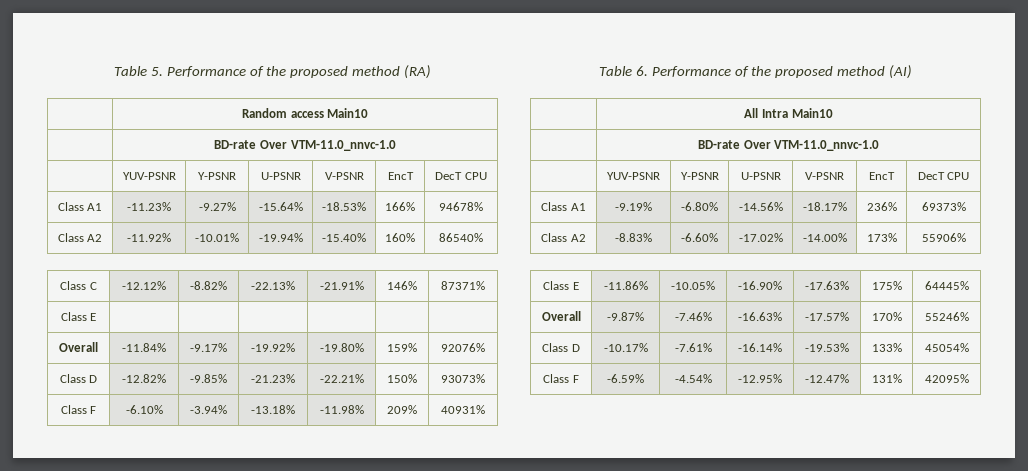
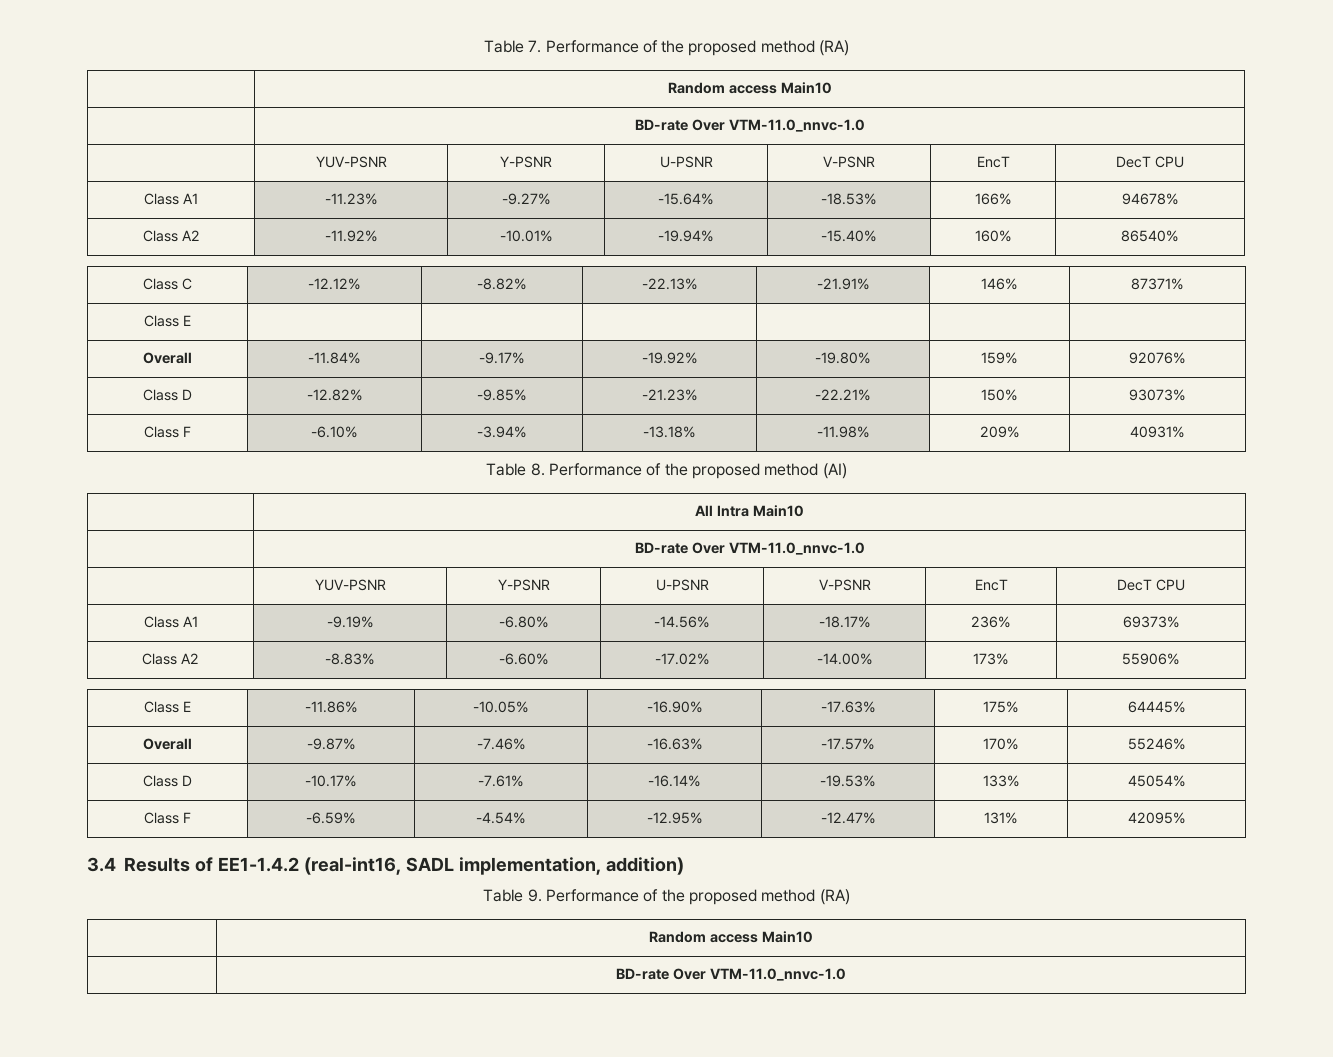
[113,66,163,76] Table 5. -> [483,40,542,53] Table 7.
[635,66,648,76] 6. -> [530,463,545,476] 8.
(969, 378) none -> [87,857,684,875] [483,889,850,905] [648,931,813,943] [615,968,846,981] // 3.4 Results of EE1-1.4.2 (real-int16, SADL implementation, addition) // Table 9. Performance of the proposed method (RA) // | Random access Main10 // | BD-rate Over VTM-11.0_nnvc-1.0

